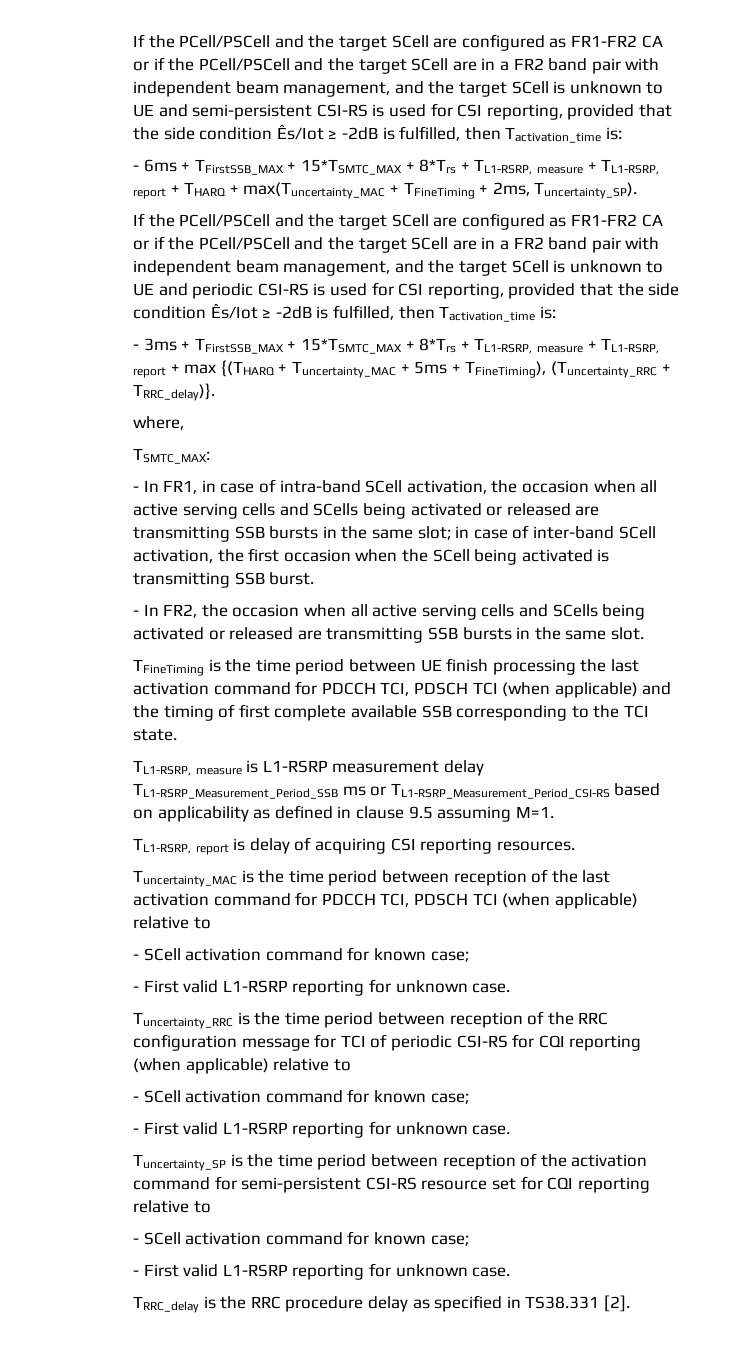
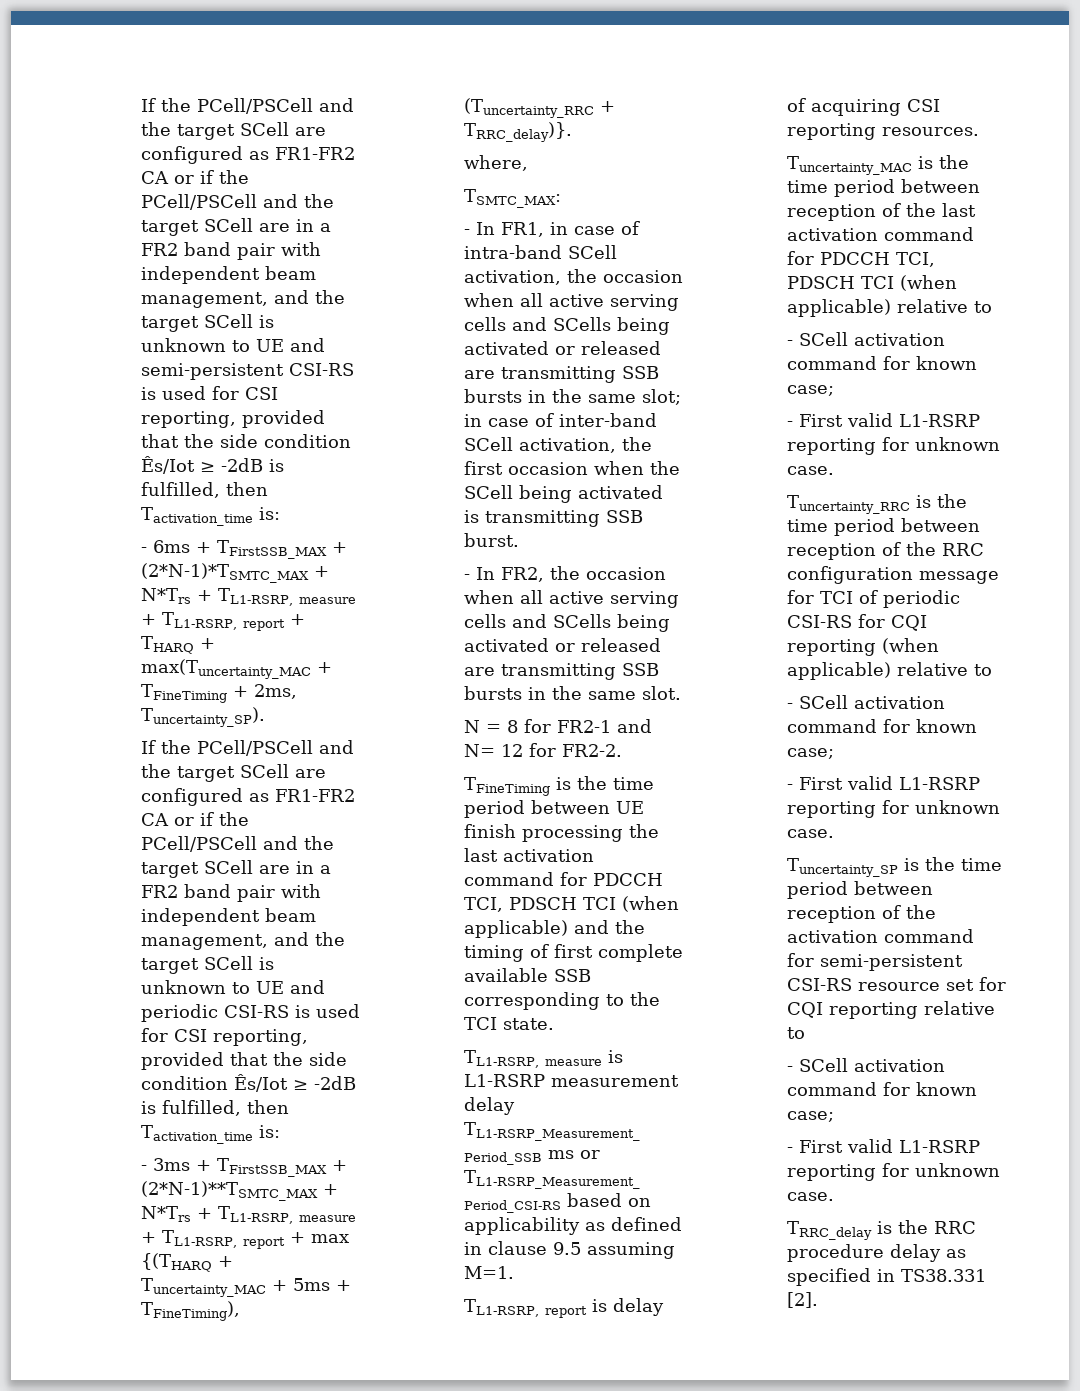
[301,159,457,175] 15*TSMTC_MAX + 8*Trs -> [140,563,329,583] [140,588,191,604] (2*N-1)*TSMTC_MAX + N*Trs
[301,338,457,354] 15*TSMTC_MAX + 8*Trs -> [140,1181,338,1201] [140,1206,191,1222] (2*N-1)**TSMTC_MAX + N*Trs
(645, 633) none -> [463,719,652,733] [463,743,622,757] // N = 8 for FR2-1 and N= 12 for FR2-2.

